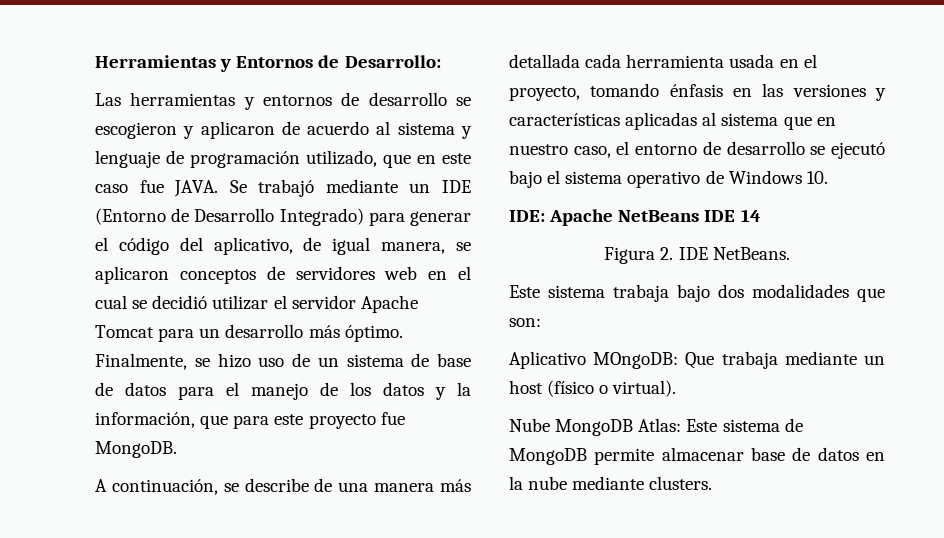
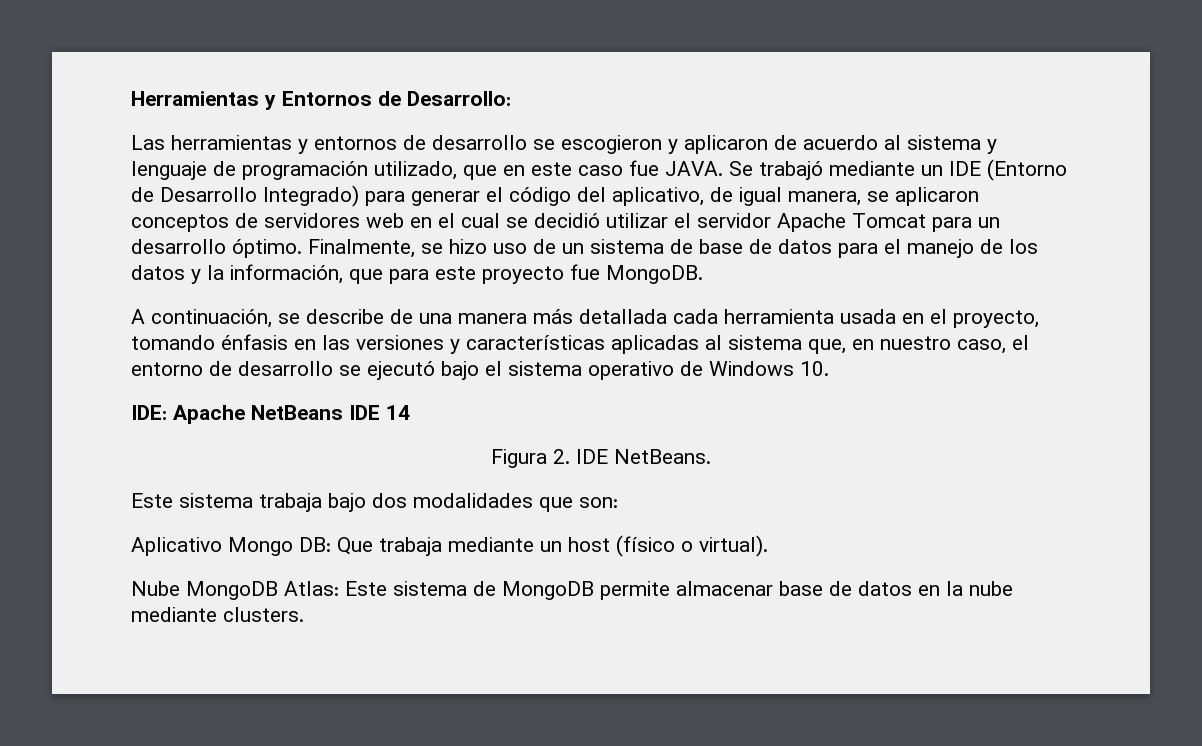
[308,325,340,338] más -> (226, 246) none
[783,116,812,130] que -> [808,339,846,354] que,
[593,352,679,369] MOngoDB: -> [228,537,331,556] Mongo DB:

